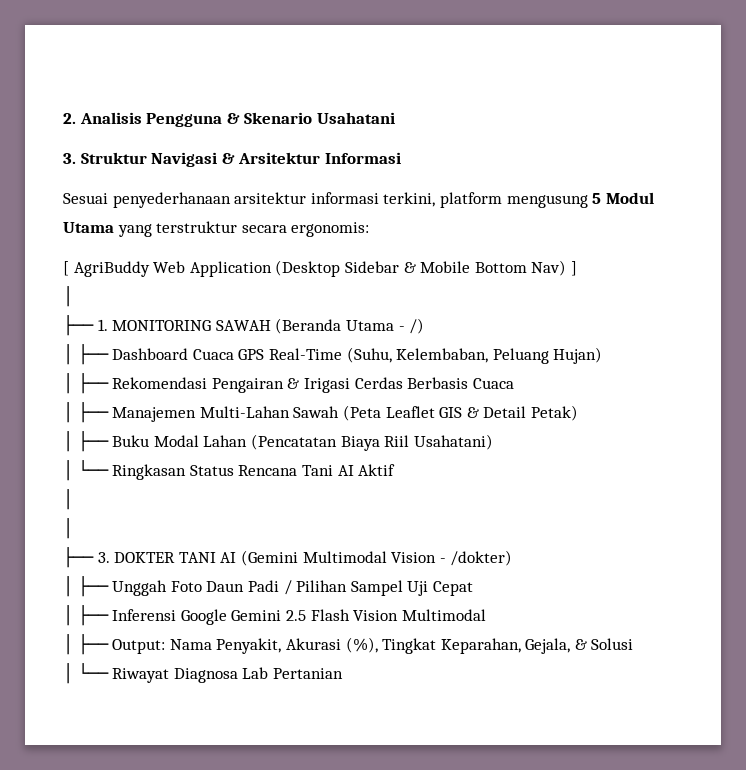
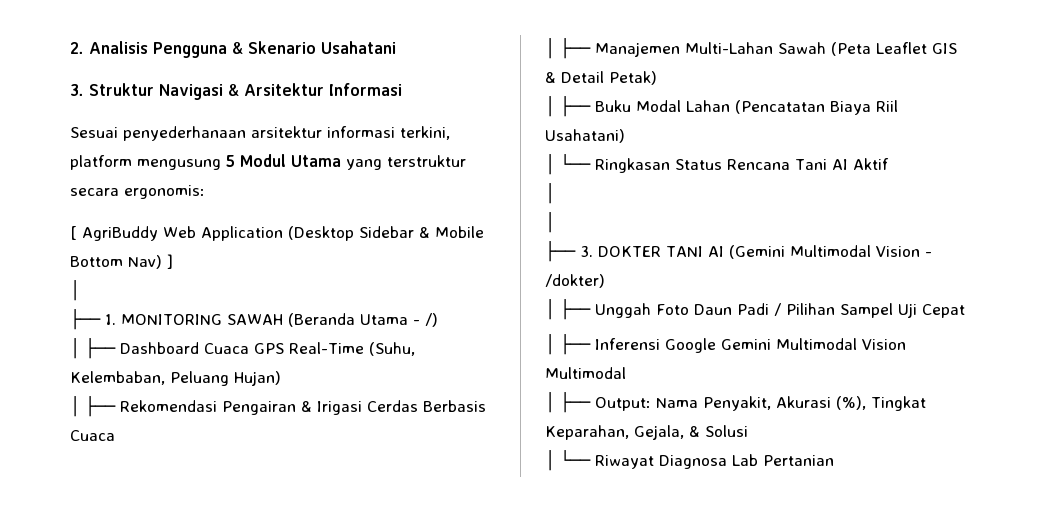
[285,609,350,621] 2.5 Flash -> [776,338,857,350] Multimodal

